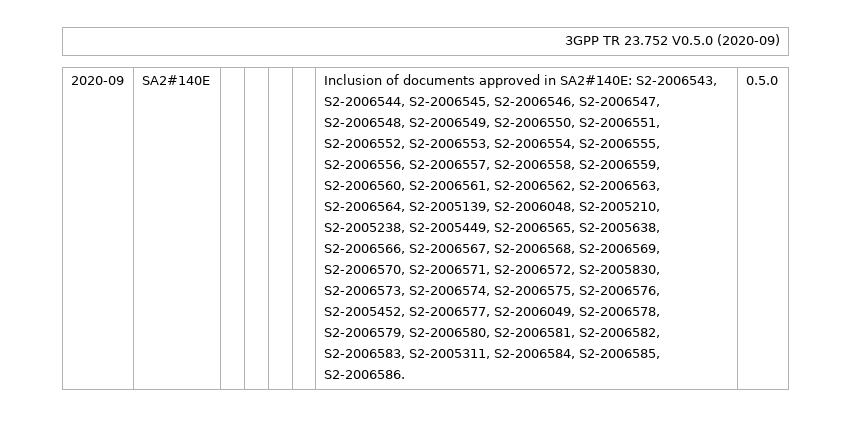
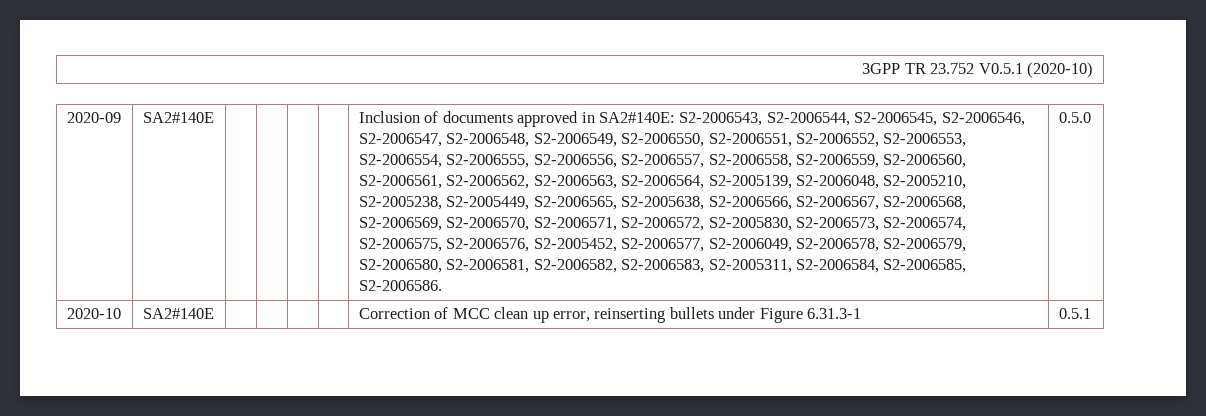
[672,34,781,46] V0.5.0 (2020-09) -> [978,62,1094,78] V0.5.1 (2020-10)
(778, 80) none -> [66,308,121,319] [142,308,214,319] [358,307,862,323] [1058,308,1091,319] // 2020-10 | SA2#140E | | | | | Correction of MCC clean up error, reinserting bullets under Figure 6.31.3-1 | 0.5.1

